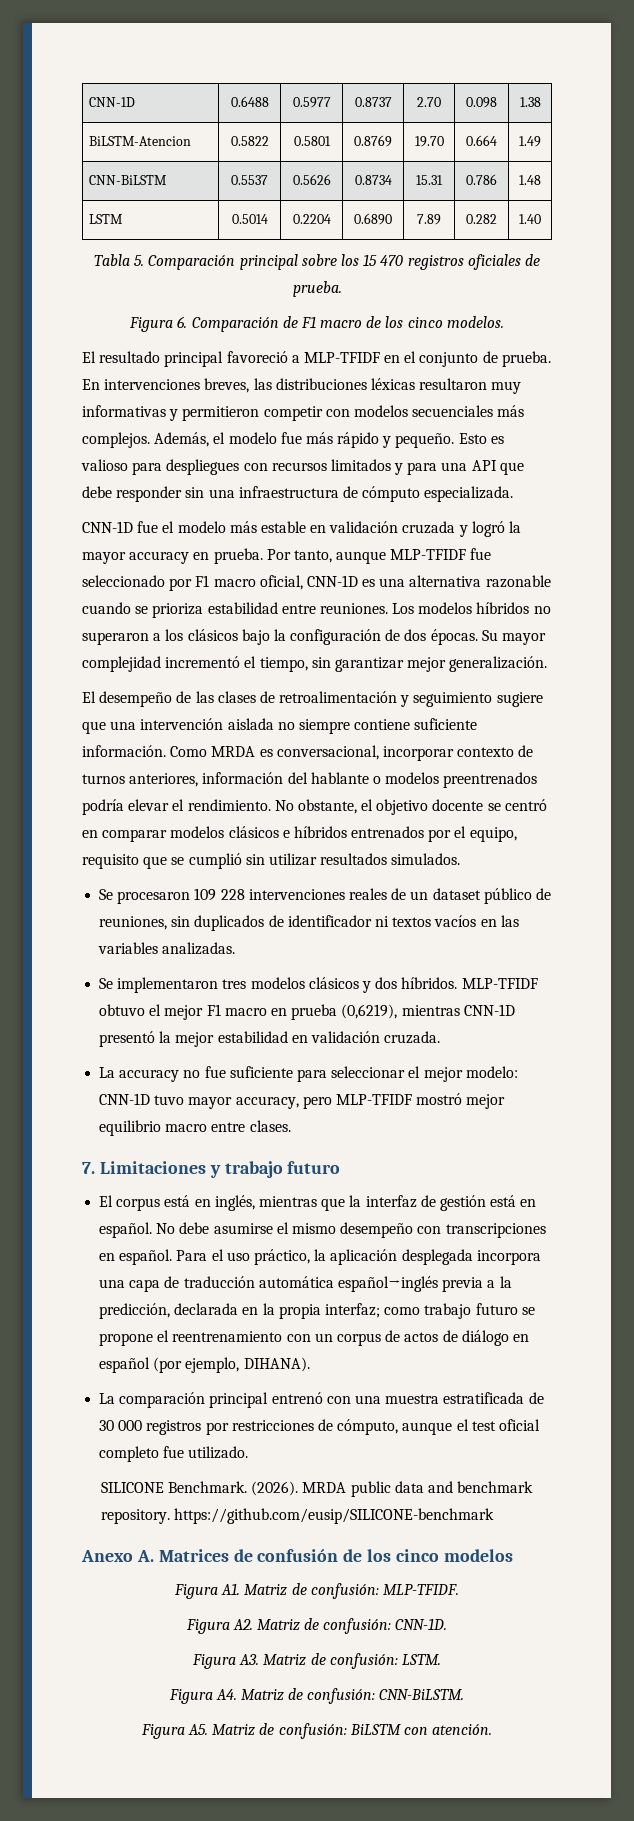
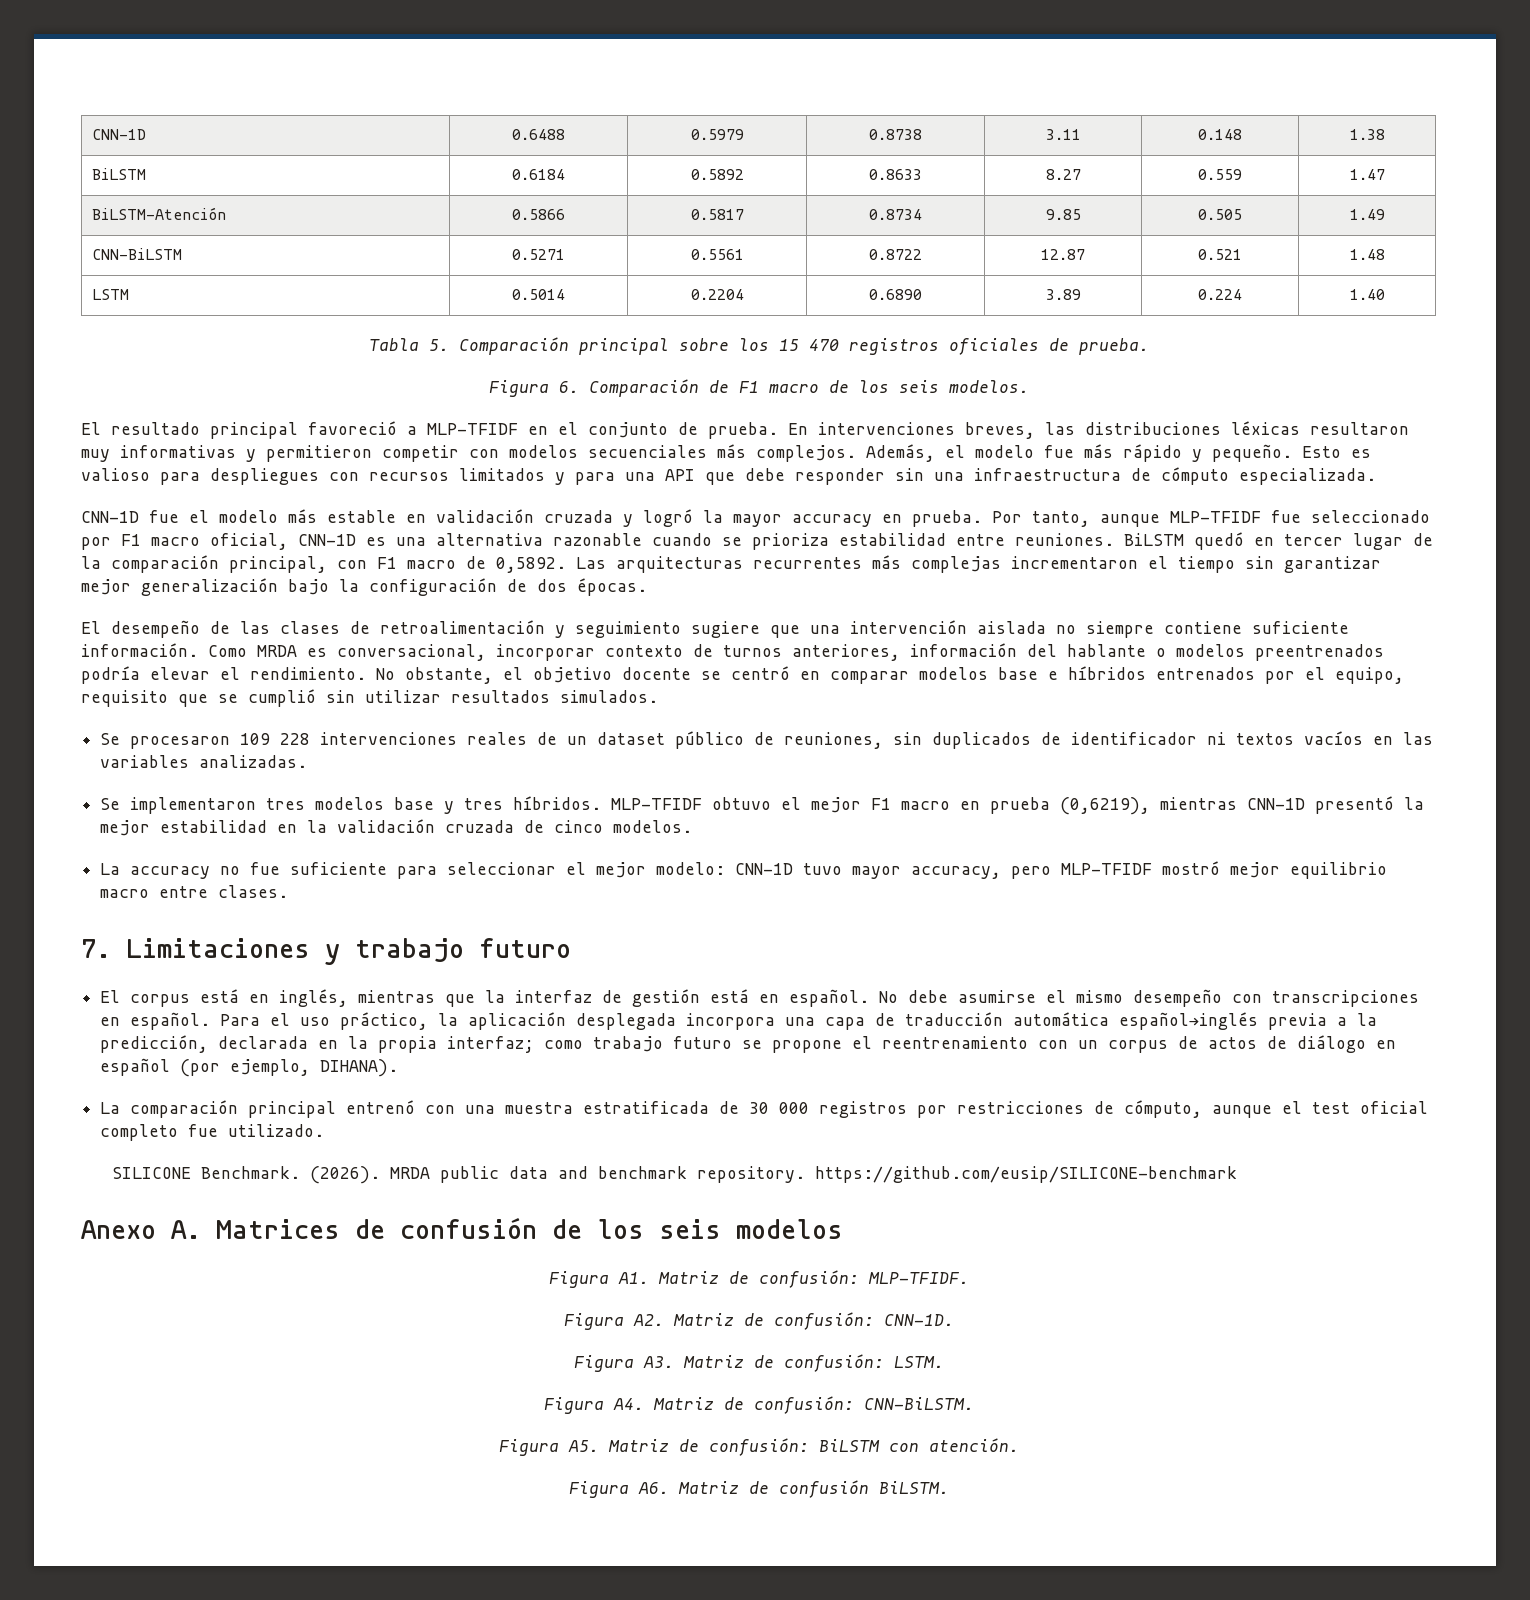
[292,97,331,108] [354,97,392,107] [417,97,441,107] [466,97,497,108] [519,97,541,107] [88,136,191,146] [230,136,269,146] [293,136,331,146] [354,135,392,147] [414,136,444,147] [466,135,497,146] [519,136,541,147] [88,175,167,185] [231,175,268,185] [292,174,331,185] [354,175,392,185] [416,175,443,185] [466,174,497,185] 0.5977 | 0.8737 | 2.70 | 0.098 | 1.38 // BiLSTM-Atencion | 0.5822 | 0.5801 | 0.8769 | 19.70 | 0.664 | 1.49 // CNN-BiLSTM | 0.5537 | 0.5626 | 0.8734 | 15.31 | 0.786 -> [690,129,744,140] [869,129,922,140] [1045,129,1081,140] [1198,129,1242,140] [1349,129,1385,140] [91,168,146,180] [512,169,565,180] [690,169,744,180] [869,169,922,180] [1045,169,1081,180] [1198,169,1242,180] [1349,169,1385,180] [91,207,226,220] [512,209,565,220] [690,209,744,220] [869,209,922,220] [1045,209,1081,220] [1198,209,1242,220] [1349,209,1385,220] [91,248,182,260] [512,249,565,260] [690,249,744,260] [869,249,922,260] [1041,249,1085,260] [1198,249,1242,260] 0.5979 | 0.8738 | 3.11 | 0.148 | 1.38 // BiLSTM | 0.6184 | 0.5892 | 0.8633 | 8.27 | 0.559 | 1.47 // BiLSTM-Atención | 0.5866 | 0.5817 | 0.8734 | 9.85 | 0.505 | 1.49 // CNN-BiLSTM | 0.5271 | 0.5561 | 0.8722 | 12.87 | 0.521
[417,214,441,225] [466,214,497,224] 7.89 | 0.282 -> [1045,289,1081,300] [1198,289,1242,300] 3.89 | 0.224
[407,317,443,328] cinco -> [898,380,939,393] seis
[392,602,551,614] [82,629,238,645] Los modelos híbridos no superaron a los clásicos -> [1124,532,1433,550] [81,555,1381,573] [81,578,278,596] BiLSTM quedó en tercer lugar de la comparación principal, con F1 macro de 0,5892. Las arquitecturas recurrentes más complejas incrementaron el tiempo sin garantizar mejor generalización
[481,630,547,645] [82,656,548,672] Su mayor complejidad incrementó el tiempo, sin garantizar mejor generalización. -> (647, 587) none
[228,826,279,838] clásicos -> [998,667,1038,680] base
[308,977,398,993] clásicos y dos -> [394,797,504,814] base y tres
[310,1031,441,1044] validación cruzada. -> [307,819,693,833] la validación cruzada de cinco modelos.
[396,1549,440,1562] cinco -> [659,1219,721,1239] seis
(493, 1729) none -> [568,1480,949,1498] // Figura A6. Matriz de confusión BiLSTM.

